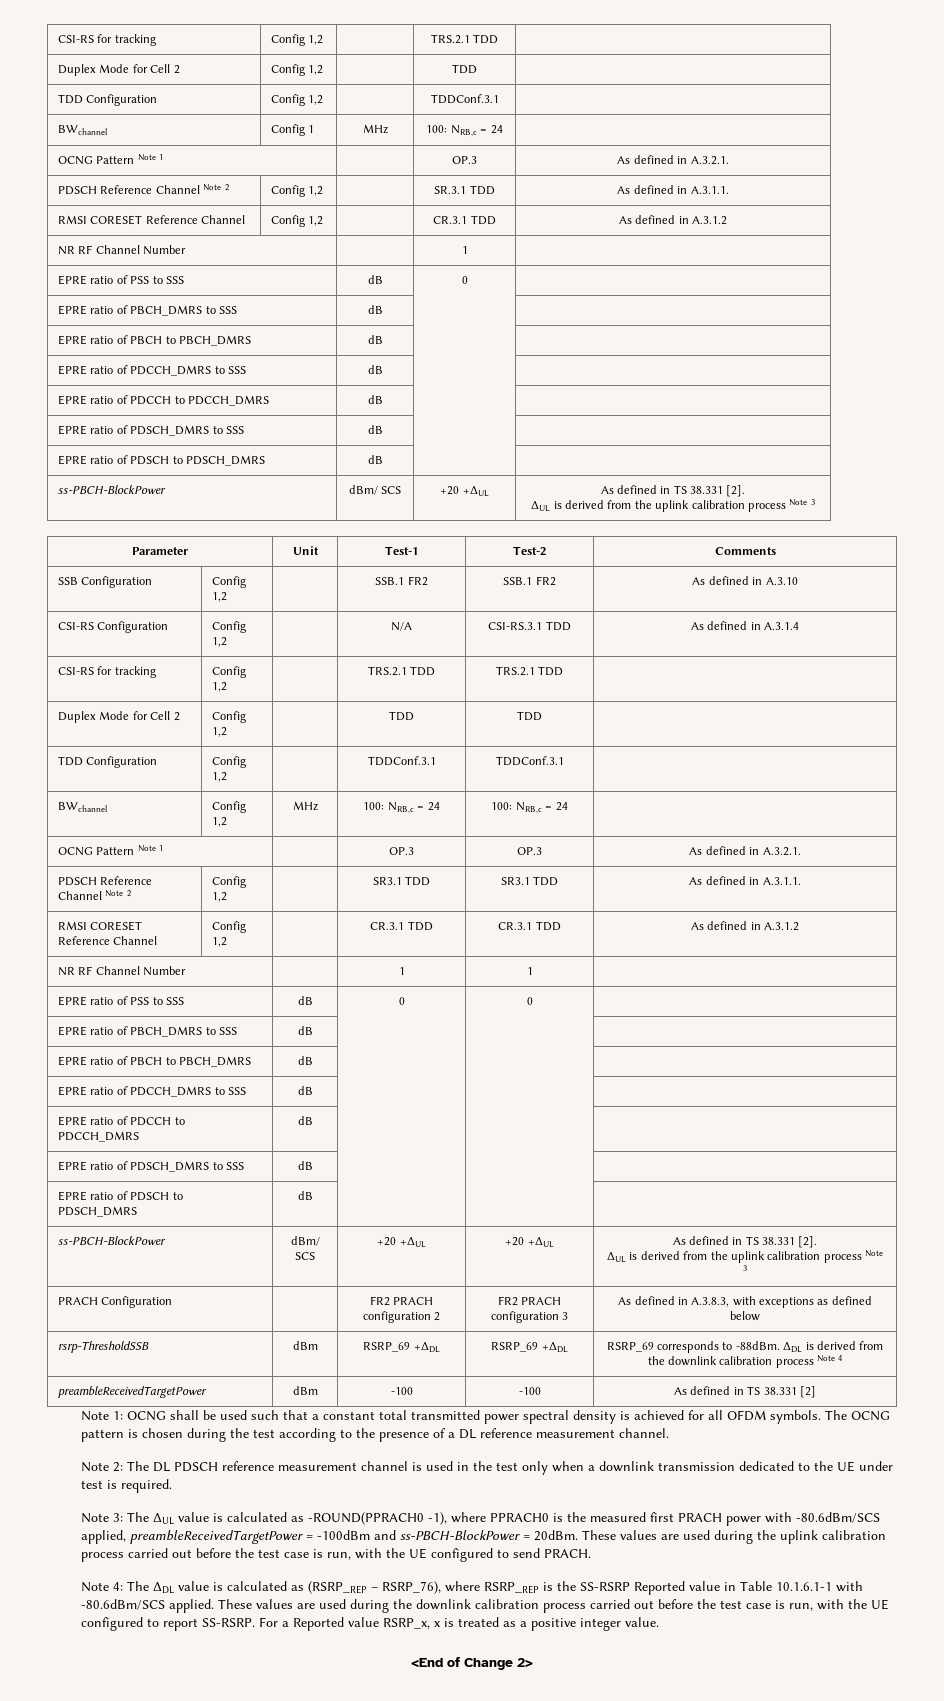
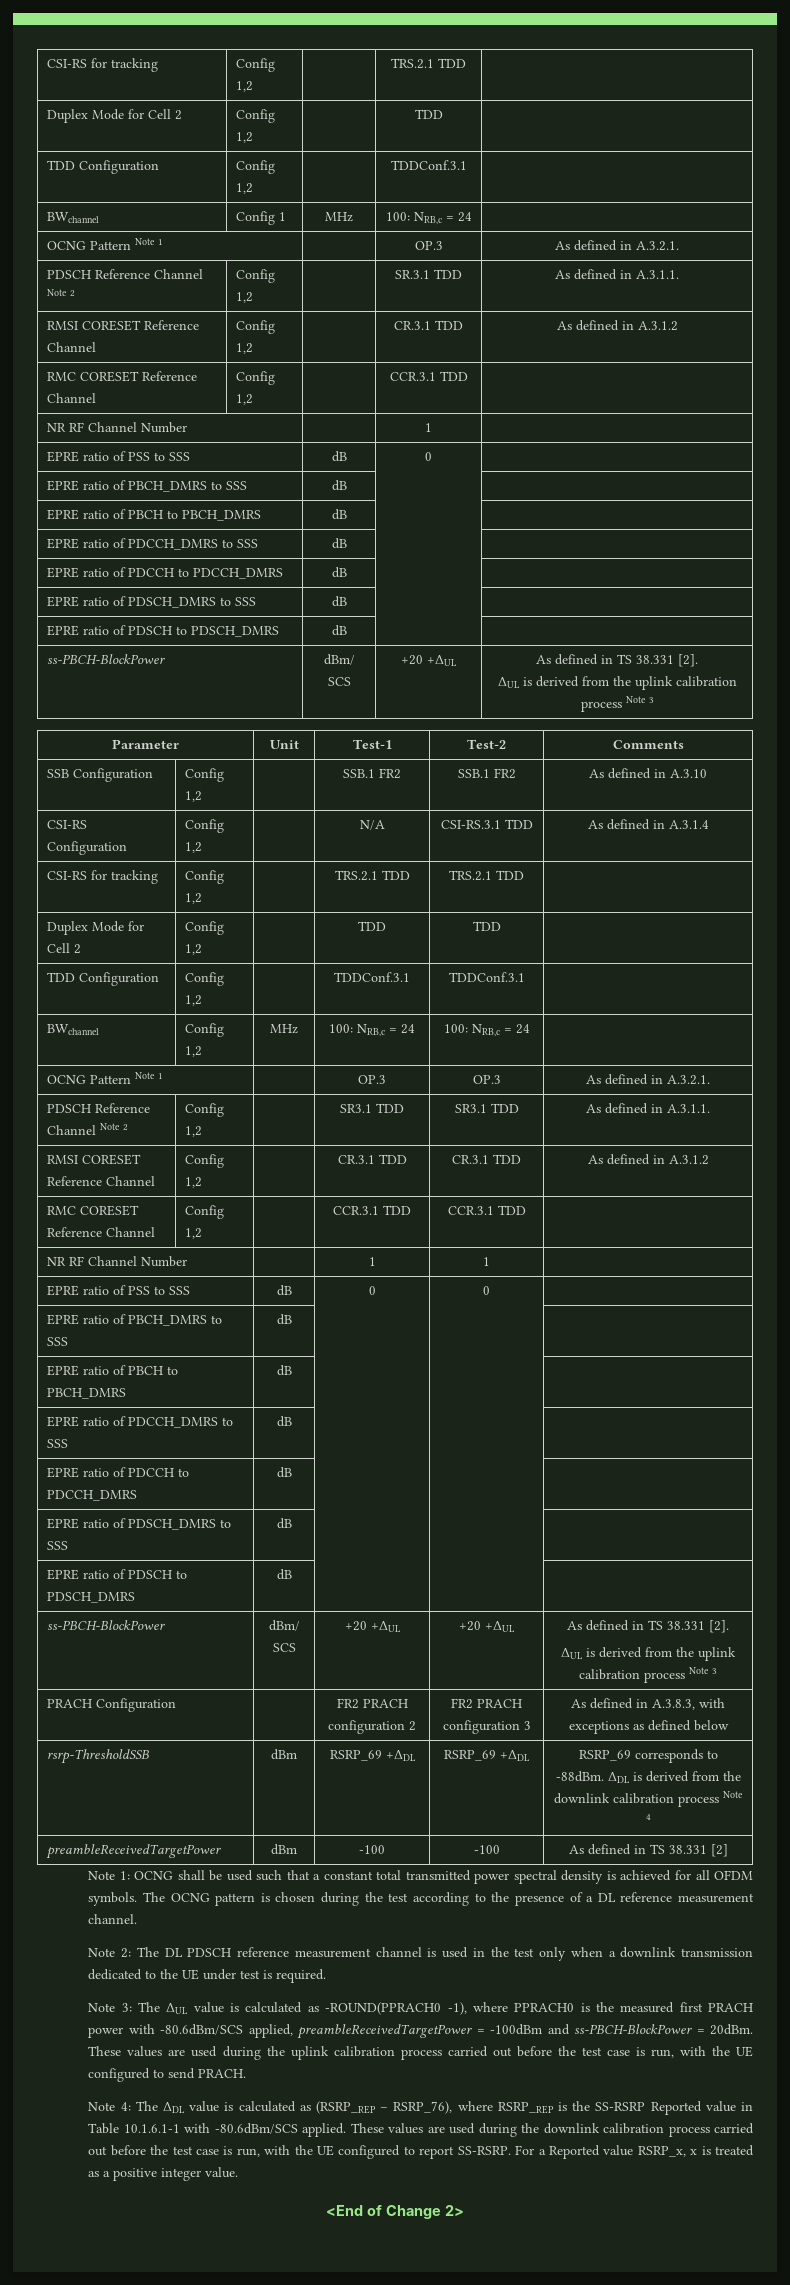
(728, 220) none -> [47,371,198,382] [47,393,97,403] [236,371,276,385] [236,394,254,405] [389,371,468,381] // RMC CORESET Reference Channel | Config 1,2 | | CCR.3.1 TDD |
(800, 926) none -> [47,1205,140,1216] [47,1227,156,1237] [185,1205,225,1219] [185,1228,203,1239] [333,1205,411,1215] [447,1205,526,1215] // RMC CORESET Reference Channel | Config 1,2 | | CCR.3.1 TDD | CCR.3.1 TDD |

